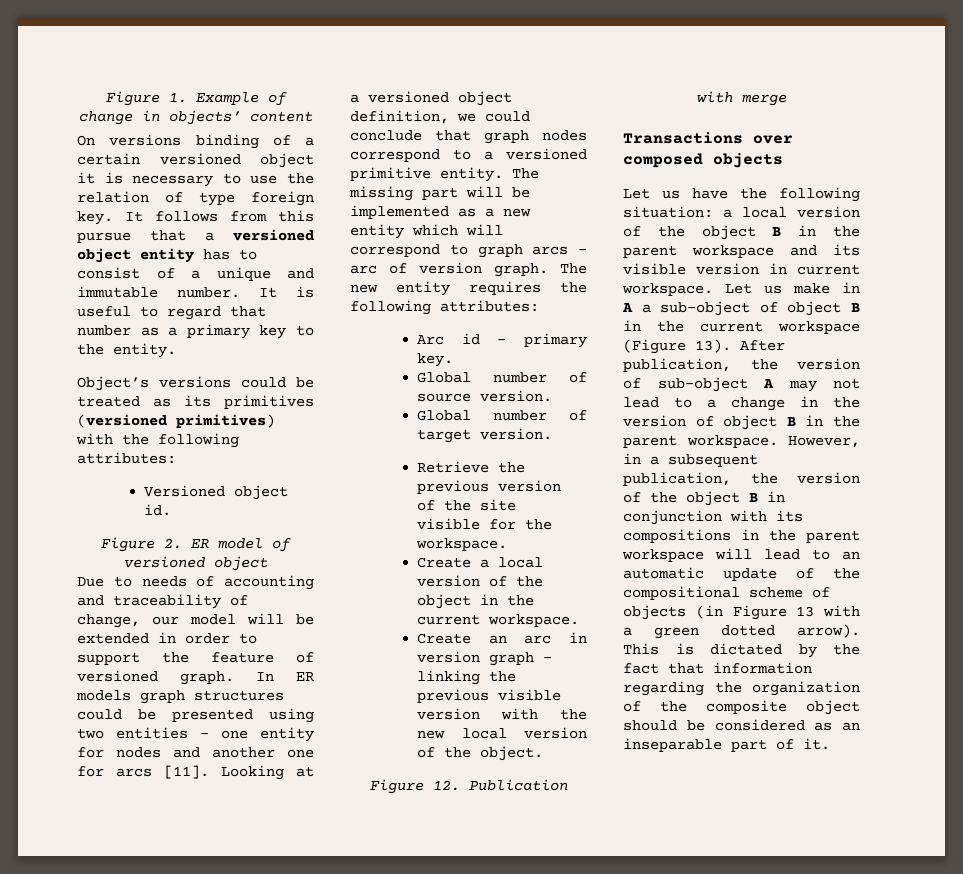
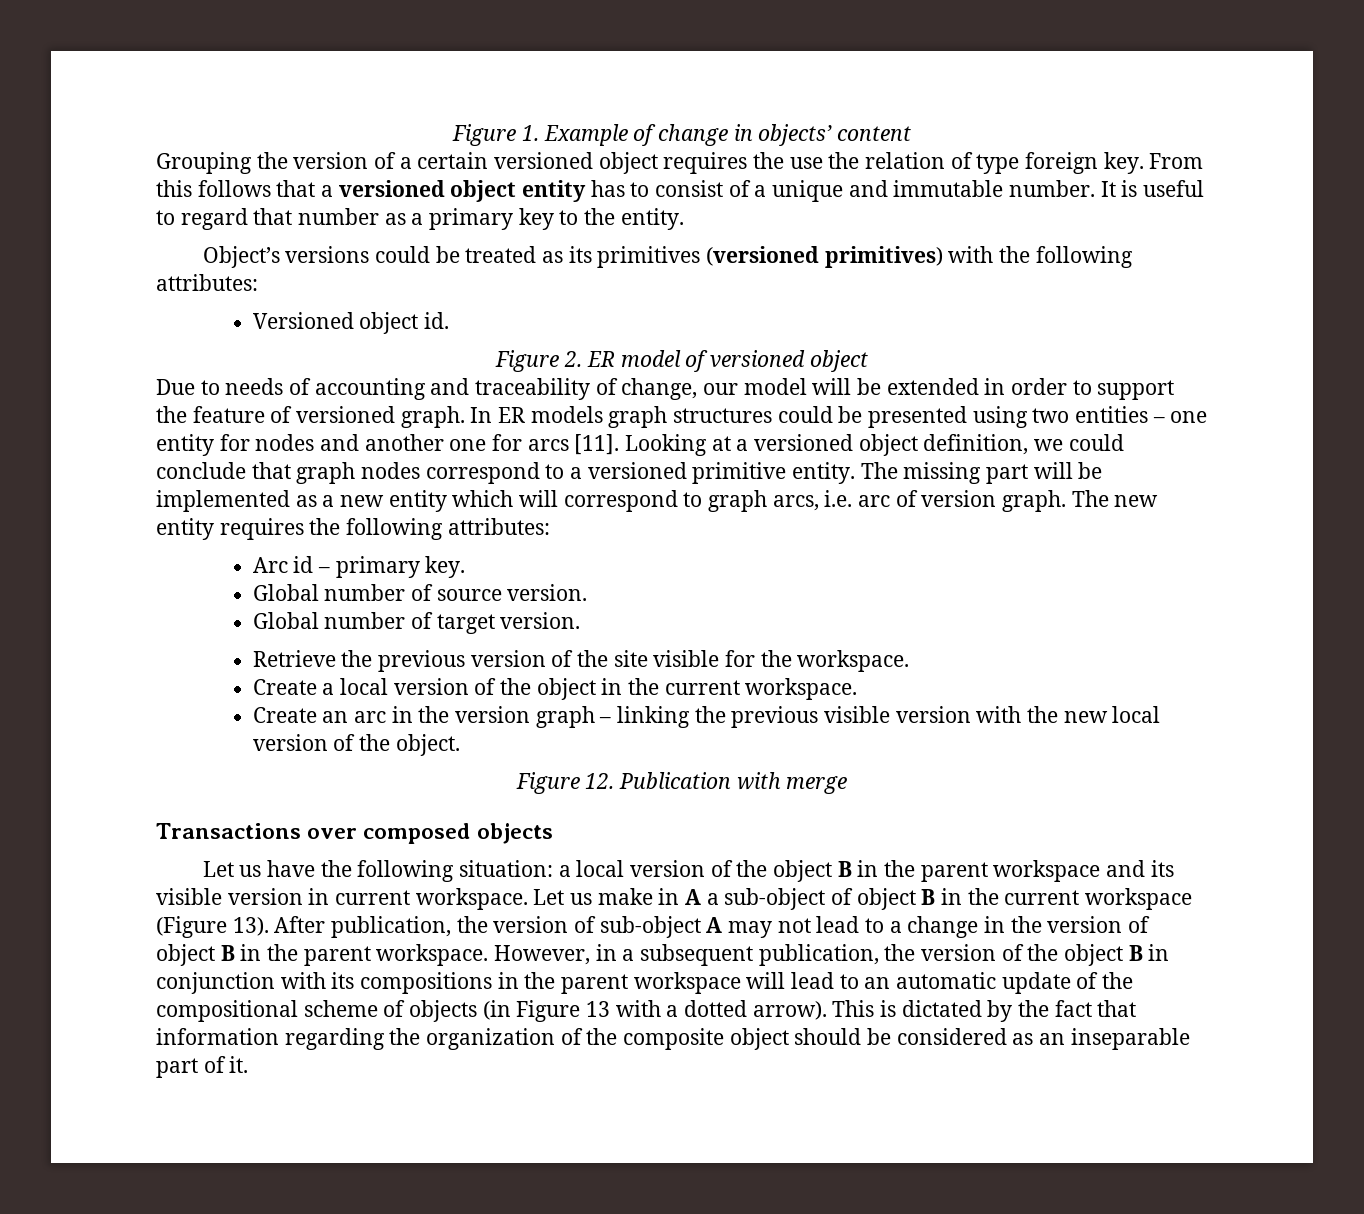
[77,134,259,149] On versions binding -> [156,152,369,174] Grouping the version
[77,172,241,187] it is necessary to -> [663,152,785,174] requires the
[125,210,314,222] [77,232,131,243] It follows from this pursue -> [1149,153,1204,169] [156,180,271,197] From this follows
[532,246,587,255] arcs – -> [772,490,853,511] arcs, i.e.
(587, 637) none -> [418,706,450,723] the
[654,627,699,639] green -> (679, 1011) none

